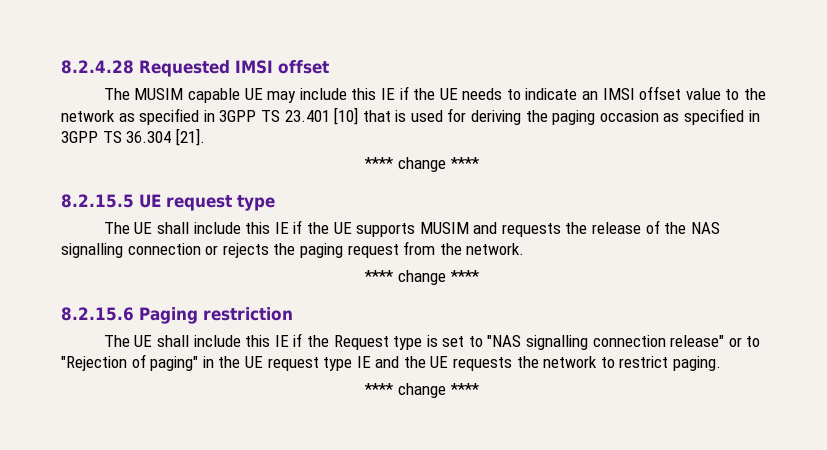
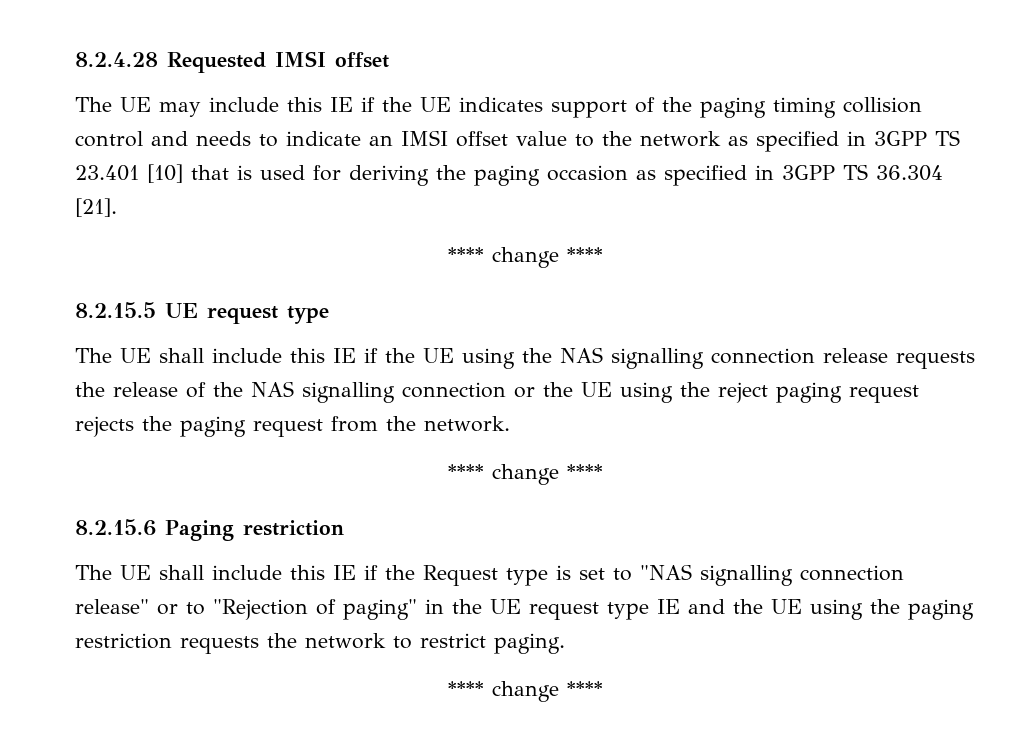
[134,88,240,103] MUSIM capable -> (112, 104) none
(458, 94) none -> [459,97,922,118] [75,131,188,147] indicates support of the paging timing collision control and
[356,222,498,237] supports MUSIM and -> [462,347,888,369] using the NAS signalling connection release
(219, 250) none -> [543,382,919,403] the UE using the reject paging request
(449, 362) none -> [810,599,974,620] [75,633,172,649] using the paging restriction

